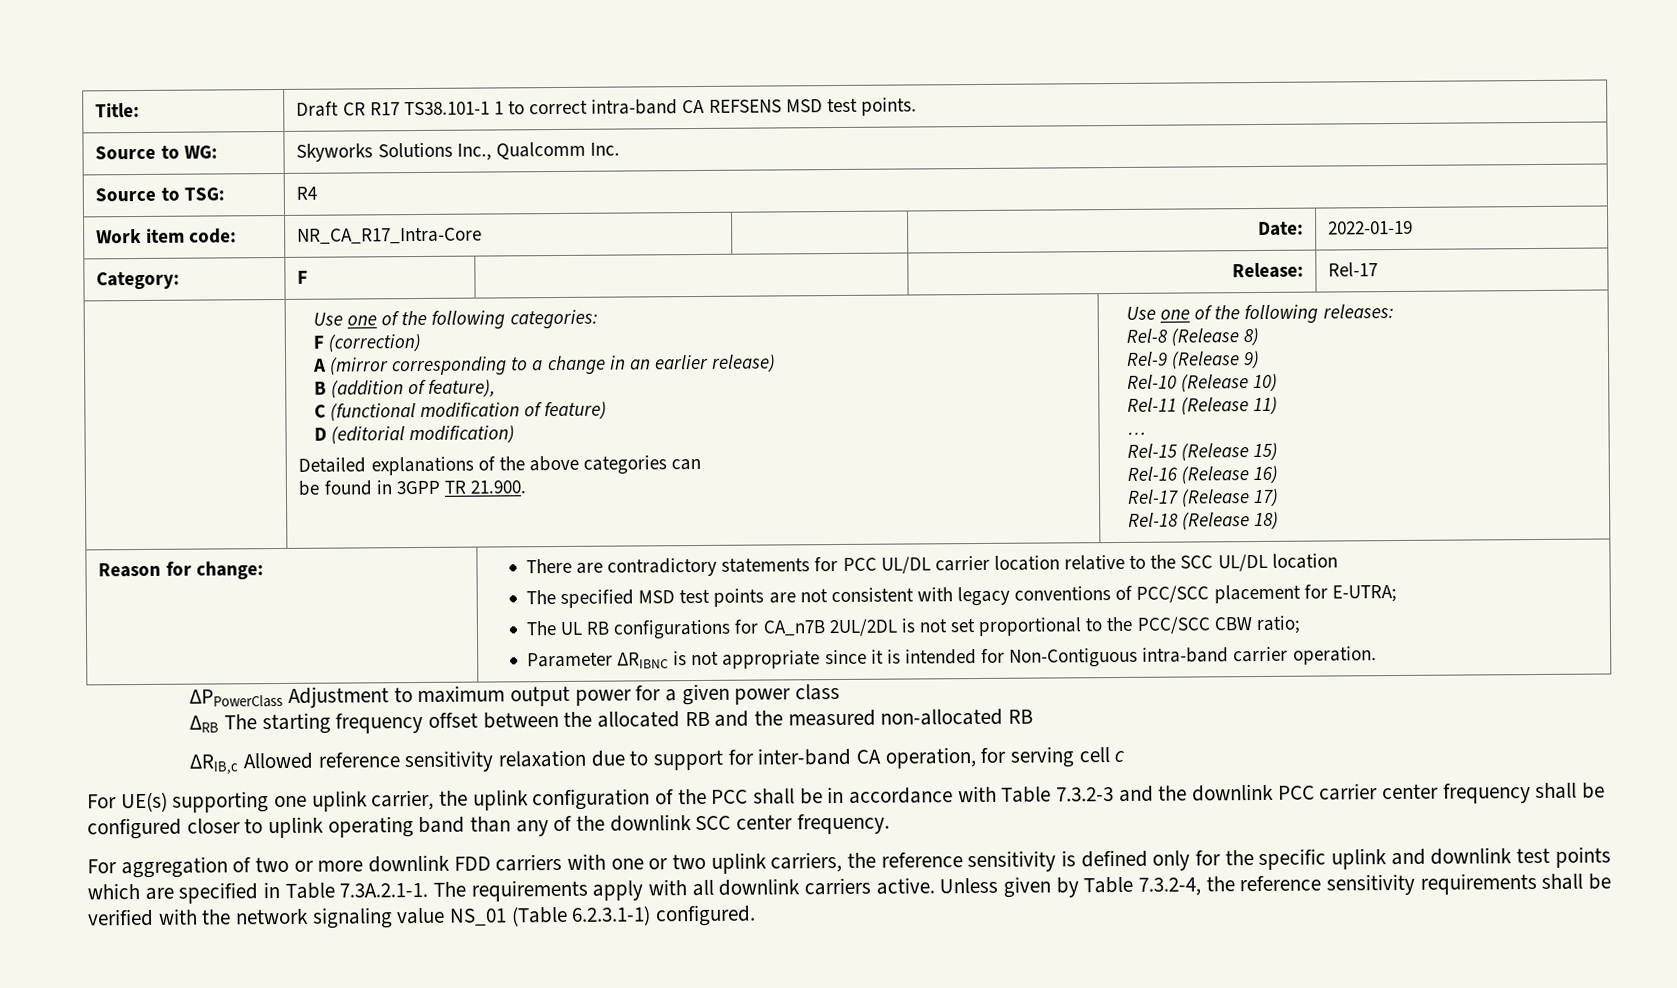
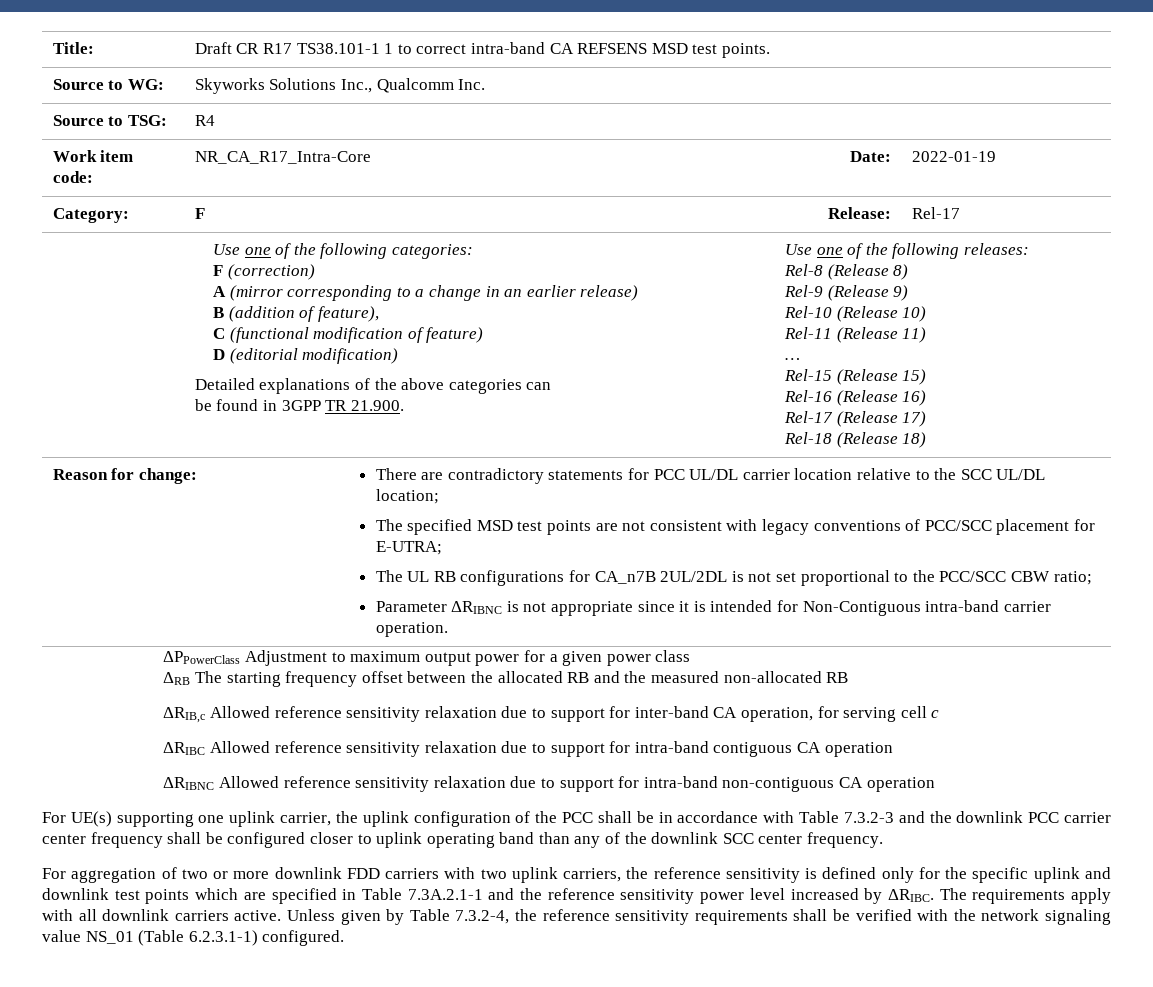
[1271,553,1338,569] location -> [375,489,439,504] location;
(1126, 756) none -> [163,741,893,757] [163,776,935,792] // ΔRIBC Allowed reference sensitivity relaxation due to support for intra-band contiguous CA operation // ΔRIBNC Allowed reference sensitivity relaxation due to support for intra-band non-contiguous CA operation
[610,858,669,870] one or -> (476, 873) none
[339,882,429,898] 7.3A.2.1-1. -> [407,888,934,904] 7.3A.2.1-1 and the reference sensitivity power level increased by ΔRIBC.

